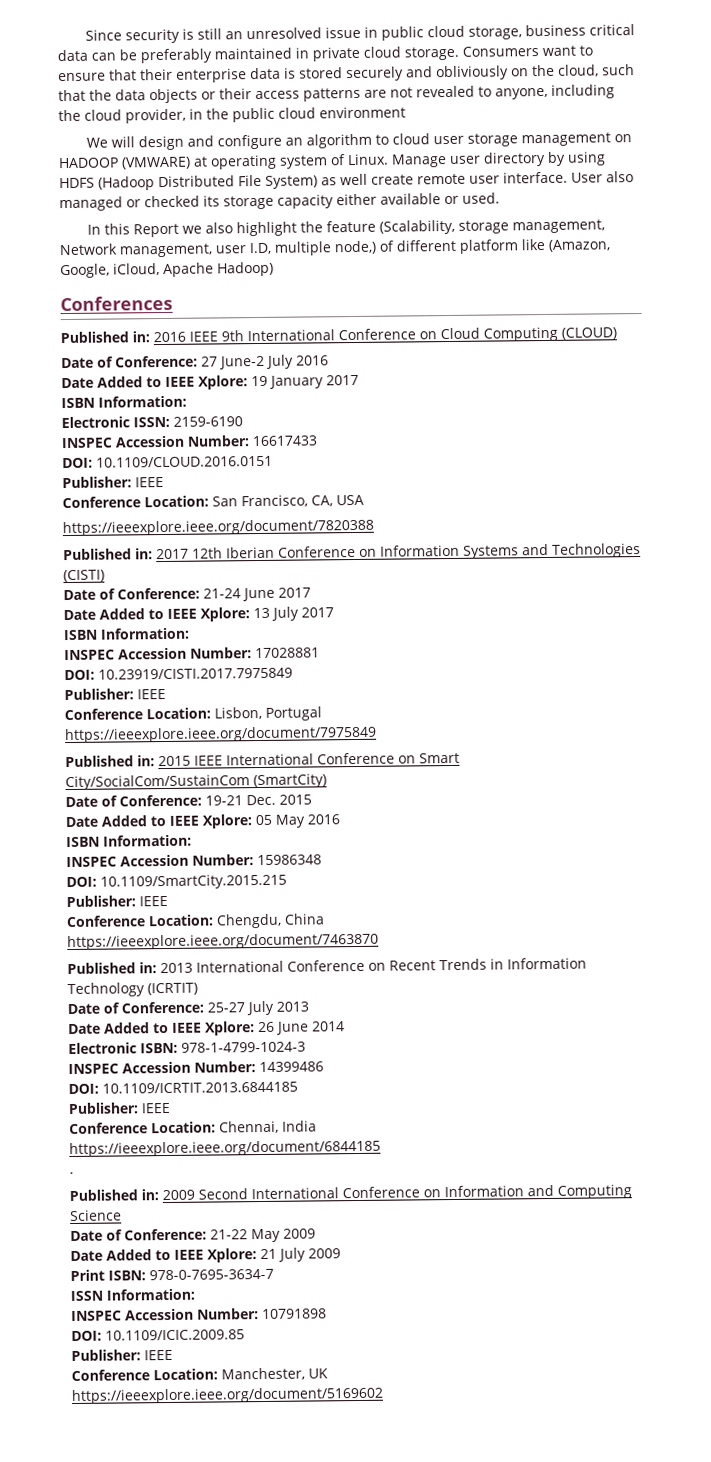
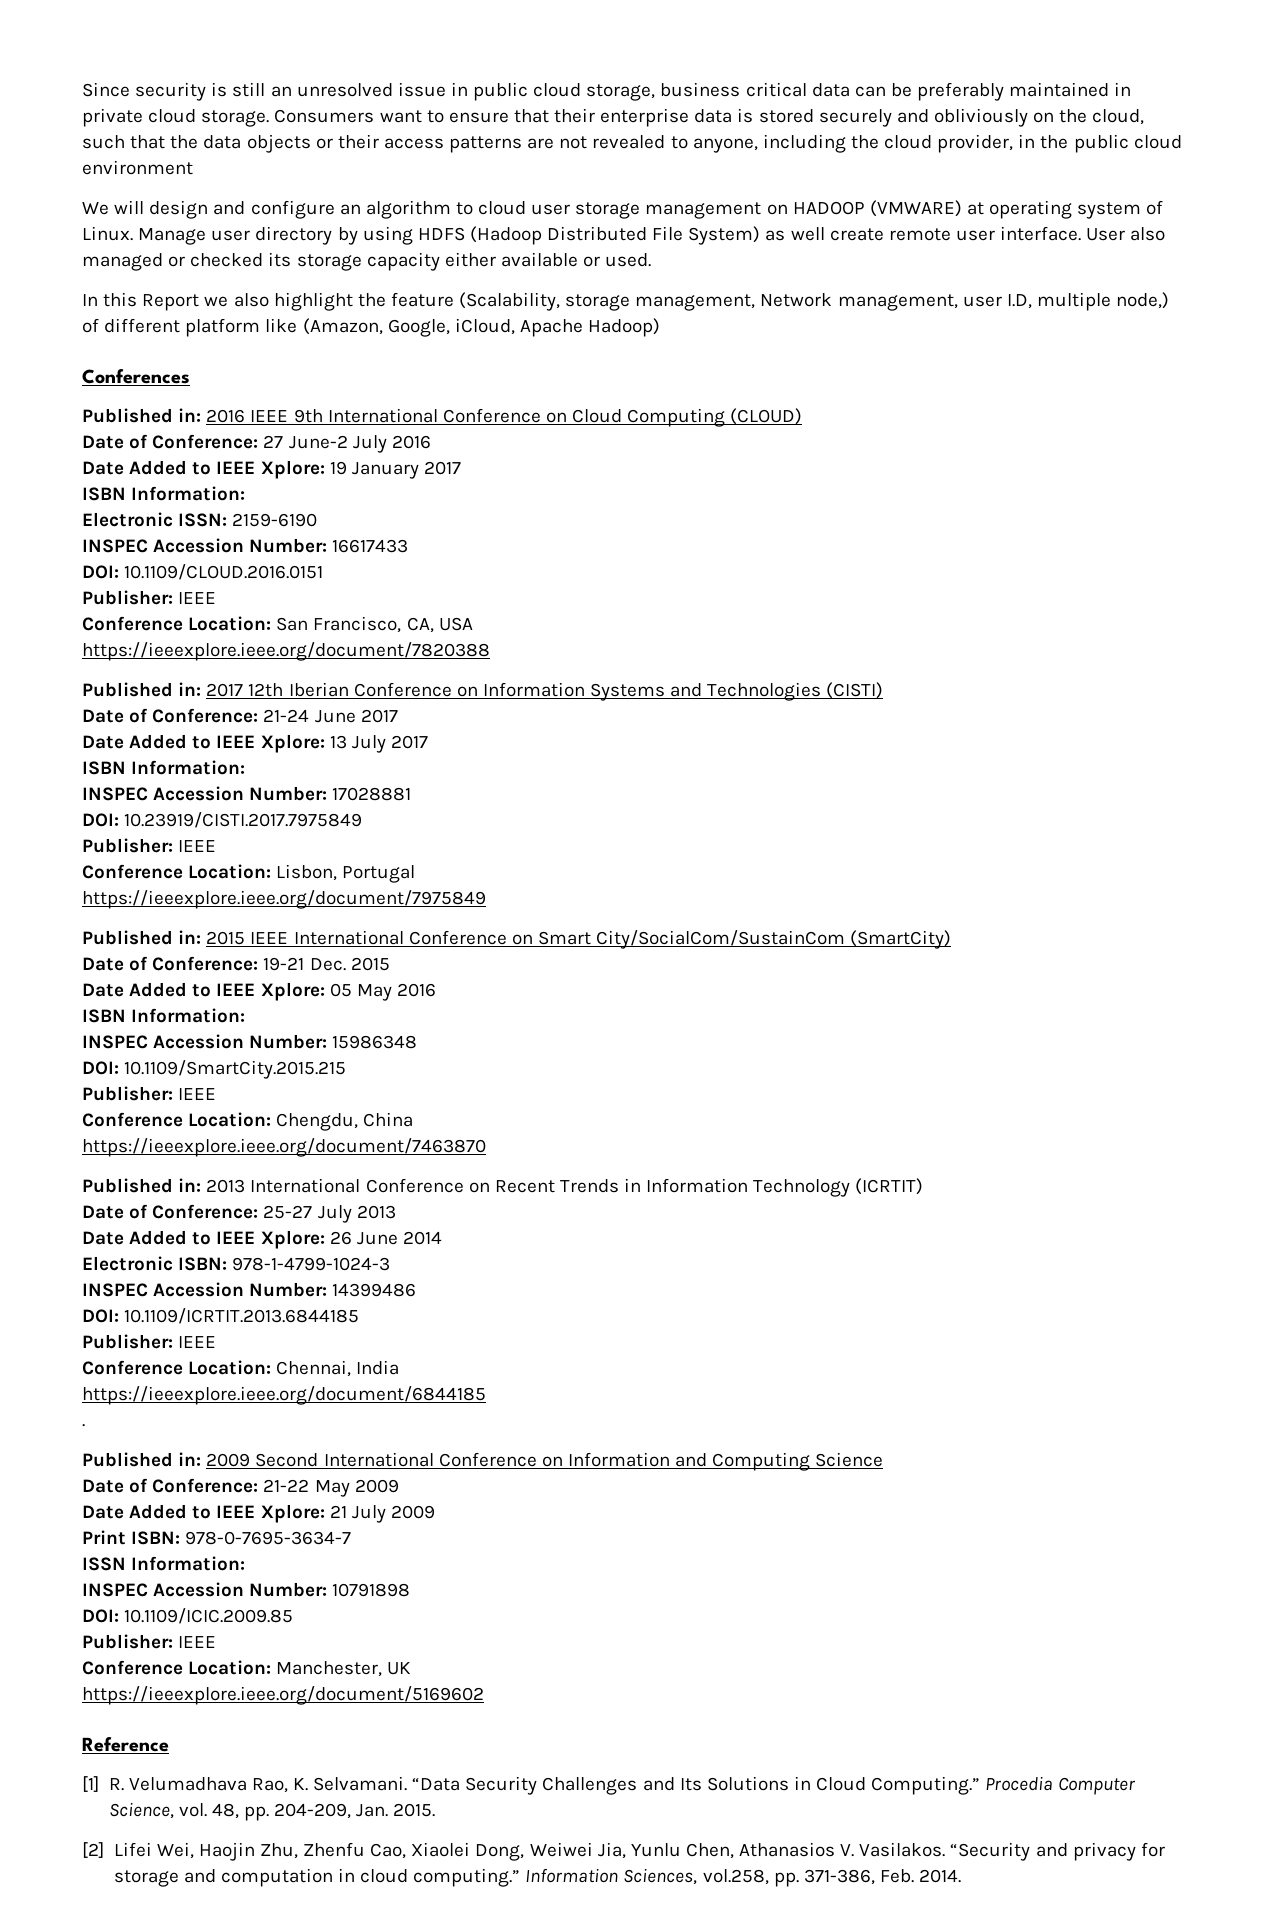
(384, 1395) none -> [82,1737,169,1752] [82,1776,1137,1795] [108,1802,436,1821] [82,1842,1165,1861] [113,1868,962,1887] // Reference // [1] R. Velumadhava Rao, K. Selvamani. “Data Security Challenges and Its Solutions in Cloud Computing.” Procedia Computer Science, vol. 48, pp. 204-209, Jan. 2015. // [2] Lifei Wei, Haojin Zhu, Zhenfu Cao, Xiaolei Dong, Weiwei Jia, Yunlu Chen, Athanasios V. Vasilakos. “Security and privacy for storage and computation in cloud computing.” Information Sciences, vol.258, pp. 371-386, Feb. 2014.

